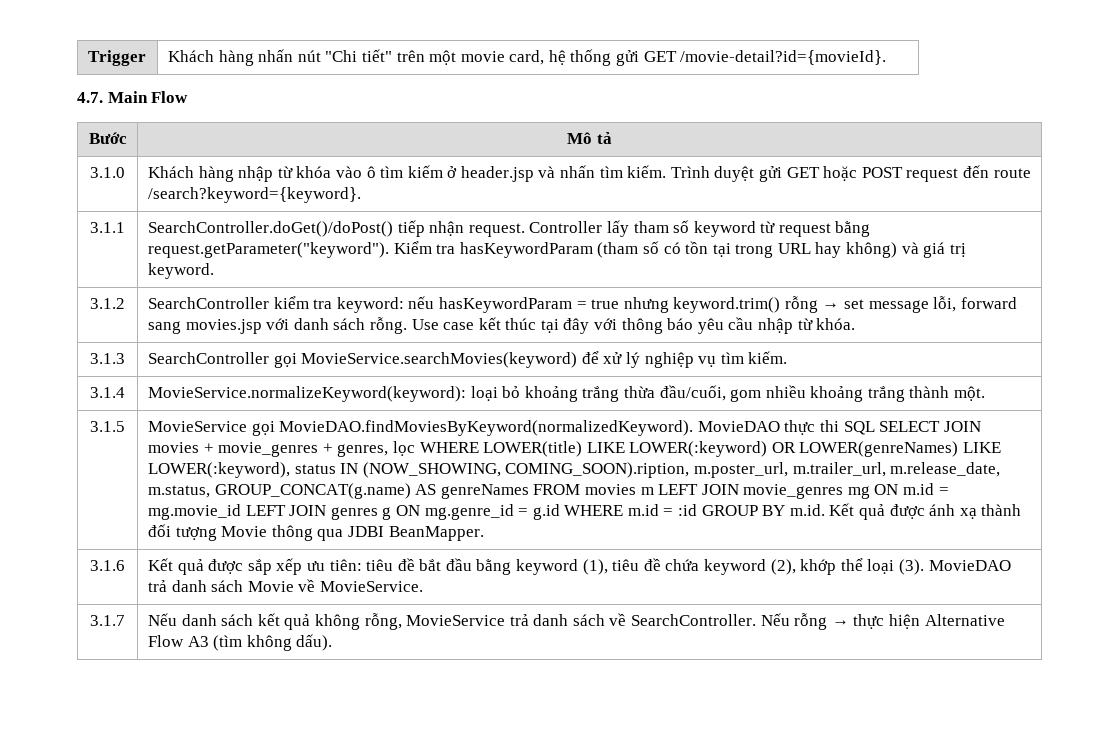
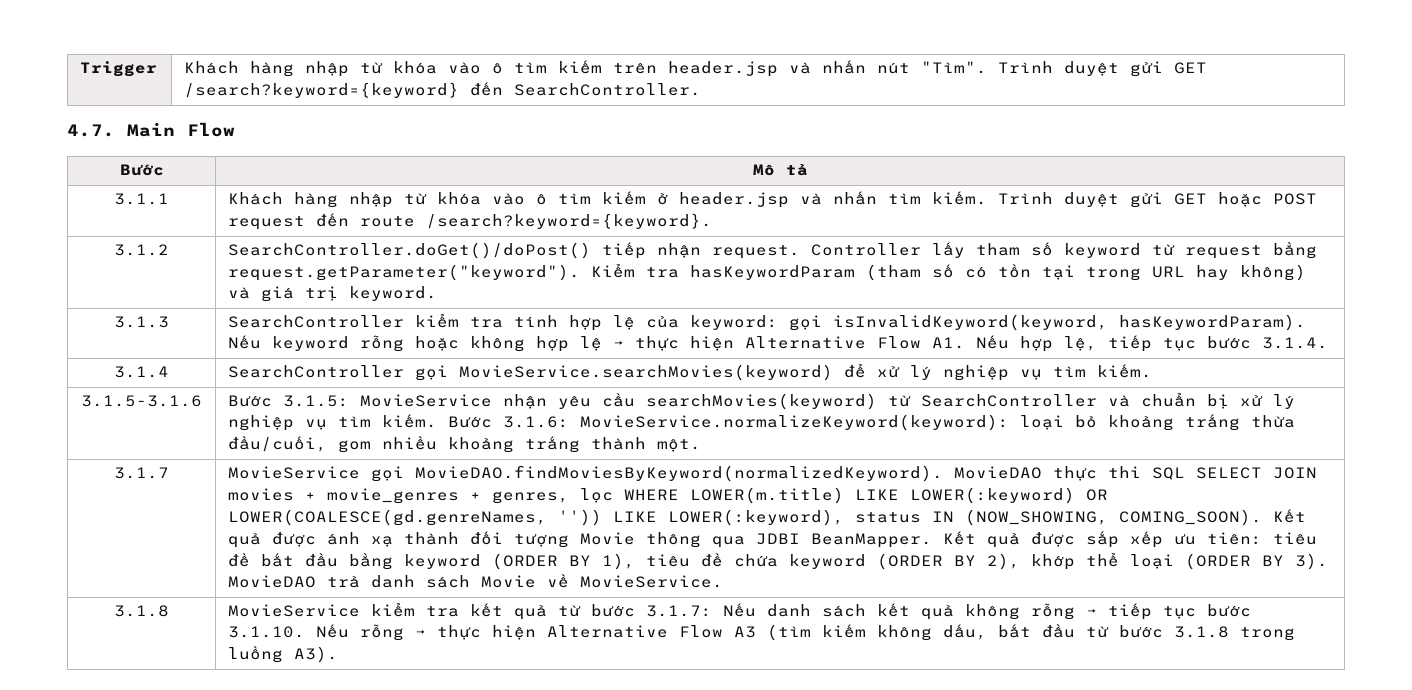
[258,49,887,66] nhấn nút "Chi tiết" trên một movie card, hệ thống gửi GET /movie-detail?id={movieId}. -> [305,60,1208,77] [184,82,702,98] nhập từ khóa vào ô tìm kiếm trên header.jsp và nhấn nút "Tìm". Trình duyệt gửi GET /search?keyword={keyword} đến SearchController.
[90,167,125,178] 3.1.0 -> [114,193,169,205] 3.1.1
[90,222,125,233] 3.1.1 -> [114,244,169,256] 3.1.2
[90,298,125,309] 3.1.2 -> [114,316,169,328] 3.1.3
[336,296,1017,313] [147,317,856,334] [90,353,125,364] keyword: nếu hasKeywordParam = true nhưng keyword.trim() rỗng → set message lỗi, forward sang movies.jsp với danh sách rỗng. Use case kết thúc tại đây với thông báo yêu cầu nhập từ khóa. // 3.1.3 -> [514,314,1307,331] [228,335,1329,352] [114,366,169,378] tính hợp lệ của keyword: gọi isInvalidKeyword(keyword, hasKeywordParam). Nếu keyword rỗng hoặc không hợp lệ → thực hiện Alternative Flow A1. Nếu hợp lệ, tiếp tục bước 3.1.4. // 3.1.4
[90,387,125,398] 3.1.4 | -> [81,395,202,407] [228,392,1296,410] [228,414,570,431] 3.1.5-3.1.6 | Bước 3.1.5: MovieService nhận yêu cầu searchMovies(keyword) từ SearchController và chuẩn bị xử lý nghiệp vụ tìm kiếm. Bước 3.1.6:
[90,421,125,432] 3.1.5 -> [114,467,169,479] 3.1.7
[483,441,583,457] LOWER(title) -> [690,487,845,504] LOWER(m.title)
[799,441,959,457] LOWER(genreNames) -> [228,509,603,526] LOWER(COALESCE(gd.genreNames, ''))
[505,462,1001,478] [147,483,949,499] [147,504,825,520] COMING_SOON).ription, m.poster_url, m.trailer_url, m.release_date, m.status, GROUP_CONCAT(g.name) AS genreNames FROM movies m LEFT JOIN movie_genres mg ON m.id = mg.movie_id LEFT JOIN genres g ON mg.genre_id = g.id WHERE m.id = :id GROUP BY m.id. -> [1119,509,1263,526] COMING_SOON).
[90,560,125,571] // 3.1.6 | -> (933, 540) none
[582,559,608,575] (1), -> [492,553,636,570] (ORDER BY 1),
[770,558,924,575] (2), khớp thể loại (3). -> [877,552,1329,570] (ORDER BY 2), khớp thể loại (ORDER BY 3).
[90,615,125,626] 3.1.7 | -> [114,605,169,617] [228,602,713,620] 3.1.8 | MovieService kiểm tra kết quả từ bước 3.1.7:
[364,613,757,630] rỗng, MovieService trả danh sách về SearchController. -> [1031,603,1252,620] [228,626,306,638] rỗng → tiếp tục bước 3.1.10.
[246,634,333,651] không dấu). -> [822,624,1296,641] [228,646,339,663] kiếm không dấu, bắt đầu từ bước 3.1.8 trong luồng A3).

